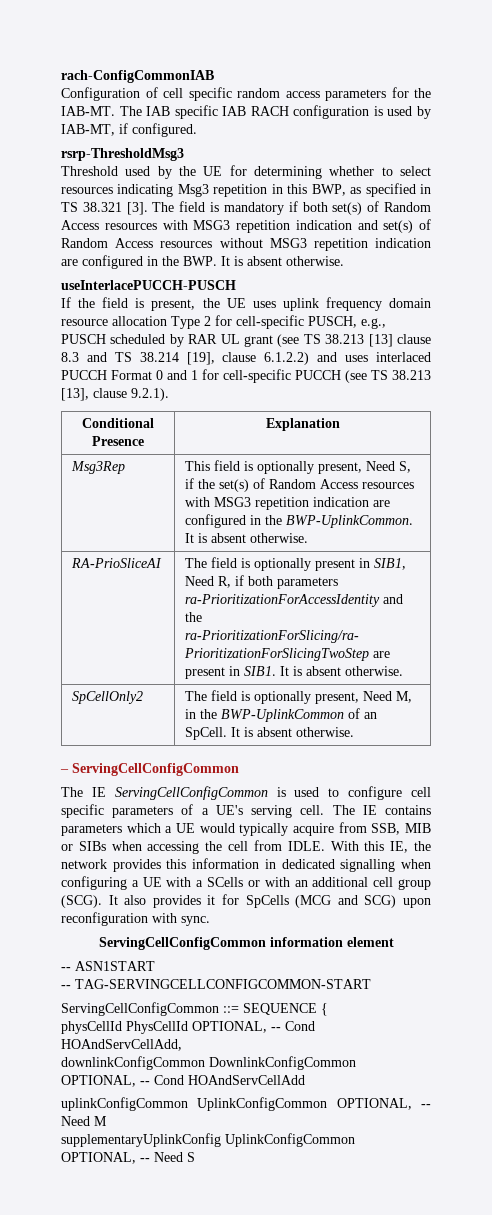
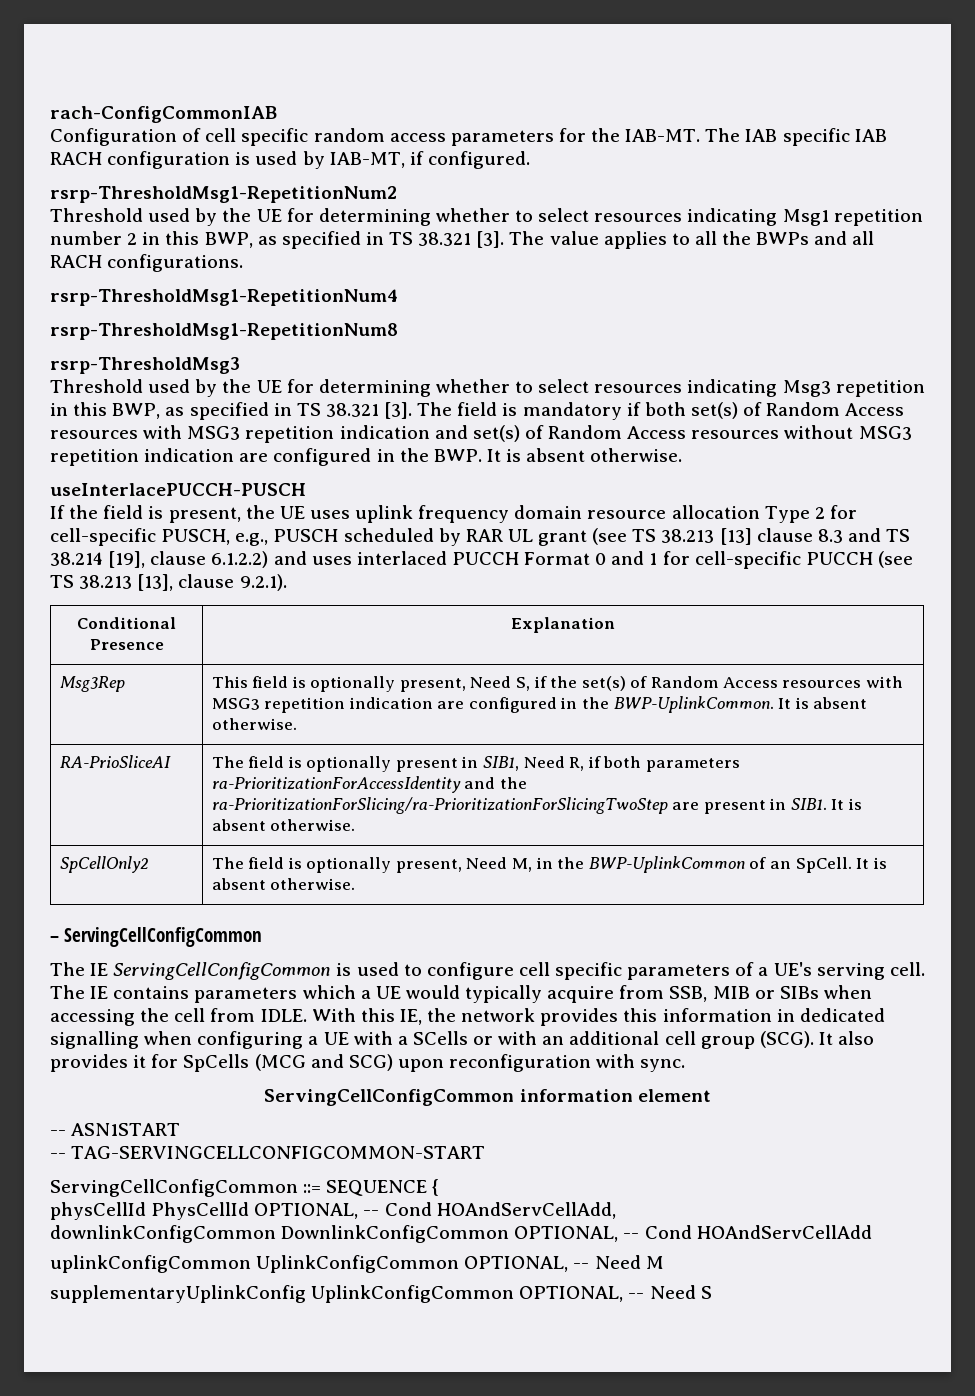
(197, 130) none -> [50,186,397,203] [50,208,923,226] [50,231,875,249] [50,254,244,272] [50,289,398,306] [50,323,398,340] // rsrp-ThresholdMsg1-RepetitionNum2 // Threshold used by the UE for determining whether to select resources indicating Msg1 repetition number 2 in this BWP, as specified in TS 38.321 [3]. The value applies to all the BWPs and all RACH configurations. // rsrp-ThresholdMsg1-RepetitionNum4 // rsrp-ThresholdMsg1-RepetitionNum8

